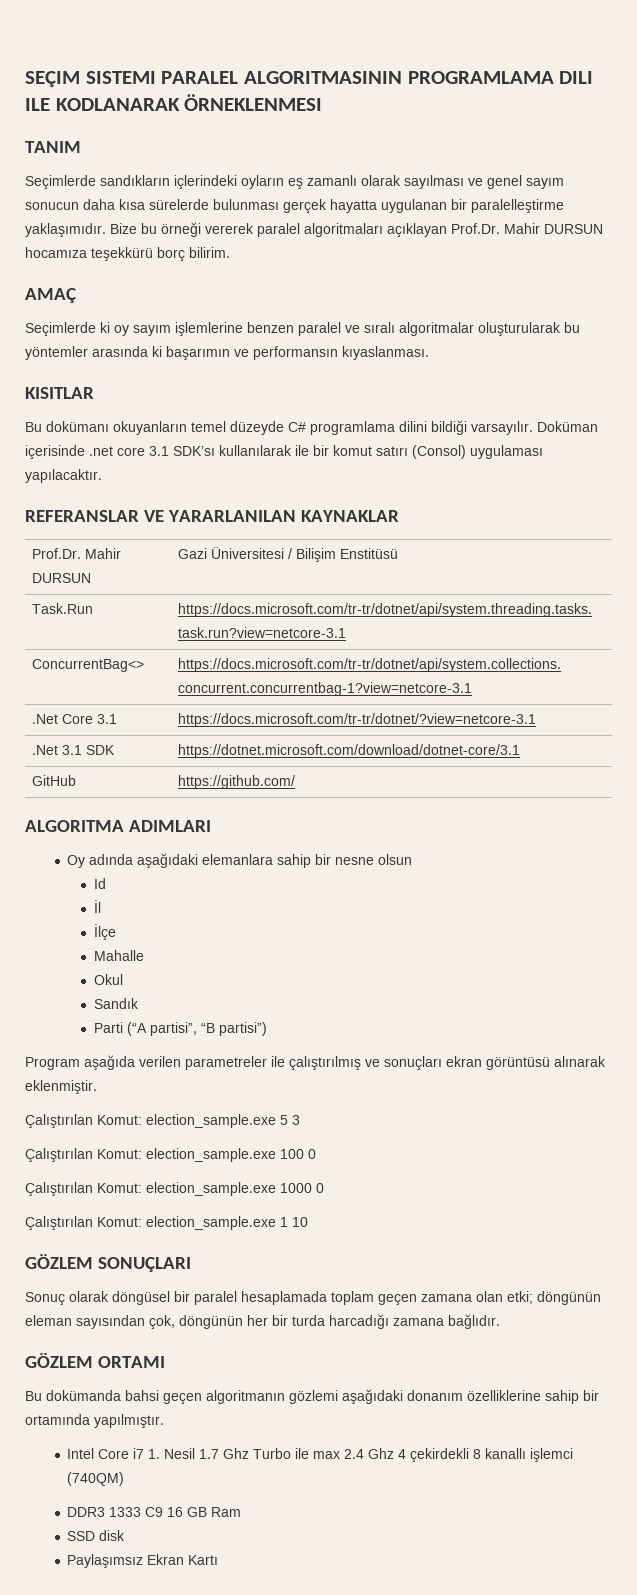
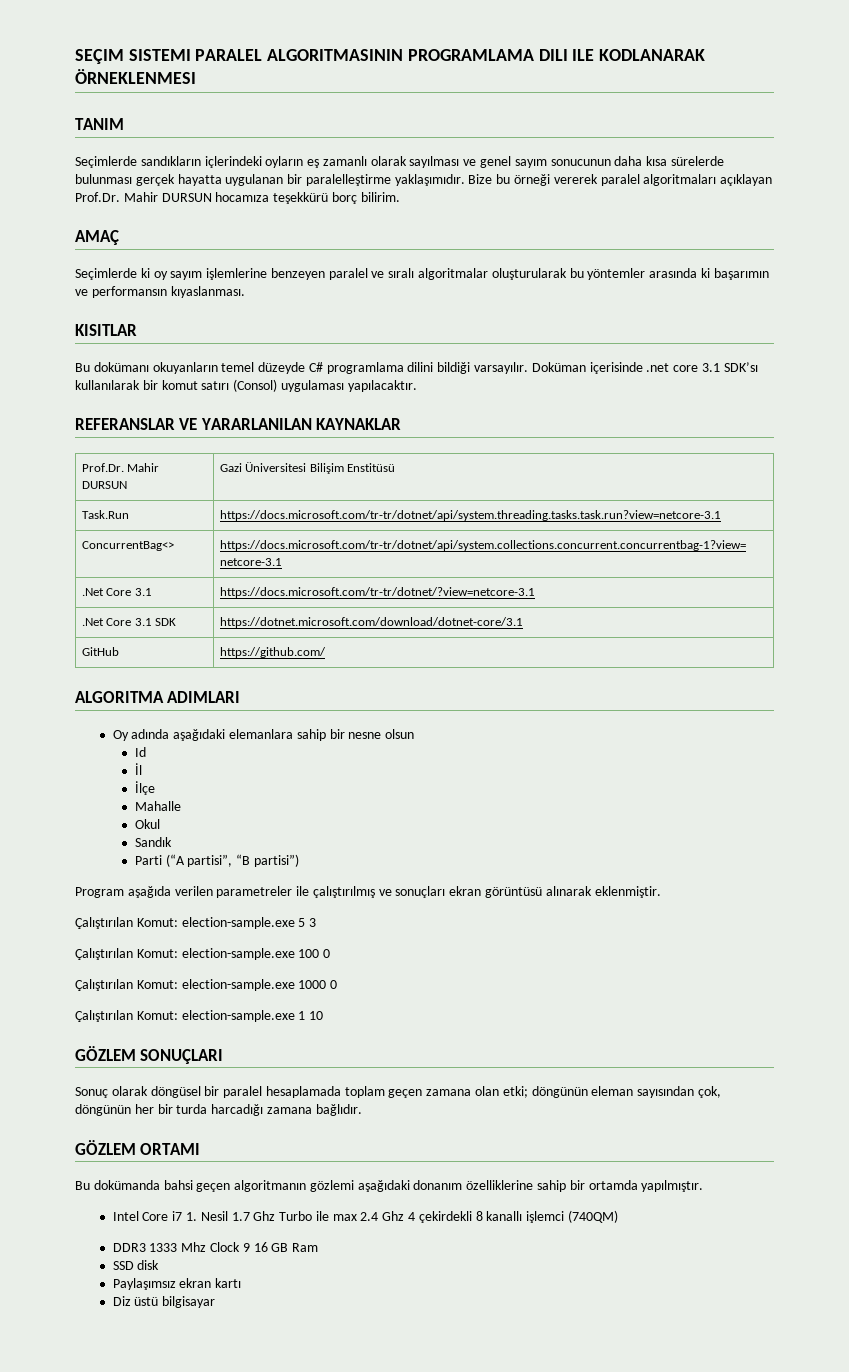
[25,202,79,210] sonucun -> [550,159,611,166] sonucunun
[247,322,294,333] benzen -> [270,268,325,280] benzeyen
[295,445,309,456] ile -> (140, 385) none
[287,548,292,559] / -> (307, 467) none
(58, 750) none -> [106,618,132,626] Core
[146,1114,276,1128] election_sample.exe -> [181,917,295,929] election-sample.exe
[146,1148,276,1162] election_sample.exe -> [181,948,295,960] election-sample.exe
[146,1182,276,1196] election_sample.exe -> [181,979,295,991] election-sample.exe
[146,1216,276,1230] election_sample.exe -> [181,1010,295,1022] election-sample.exe
[25,1414,90,1425] ortamında -> [588,1180,638,1190] ortamda
[145,1507,164,1517] C9 -> [181,1242,250,1252] Mhz Clock 9
[147,1554,219,1565] Ekran Kartı -> [179,1278,242,1288] [112,1296,216,1308] ekran kartı // Diz üstü bilgisayar

